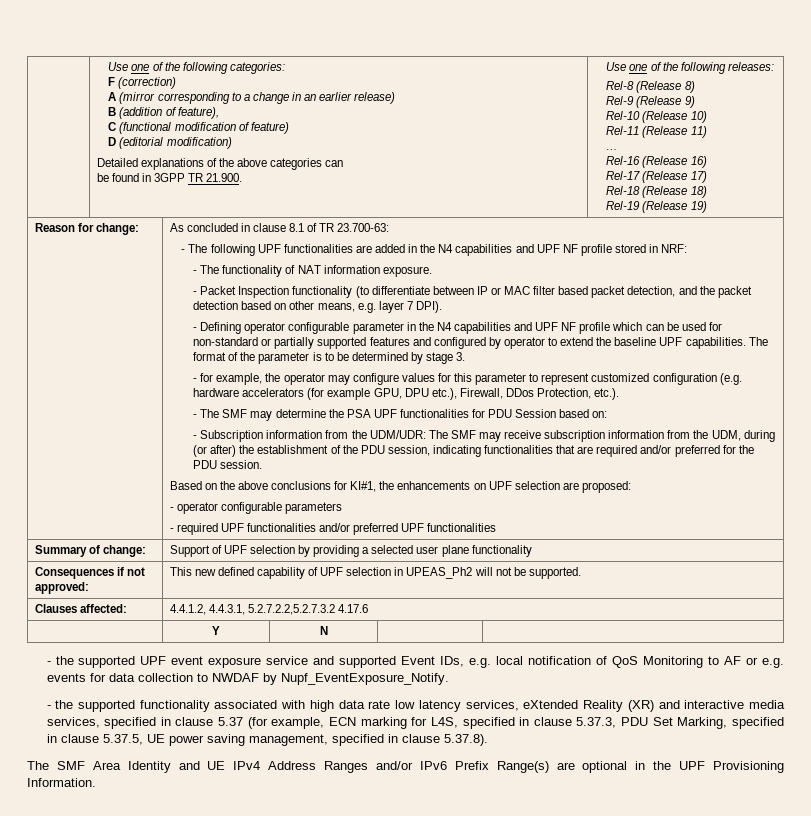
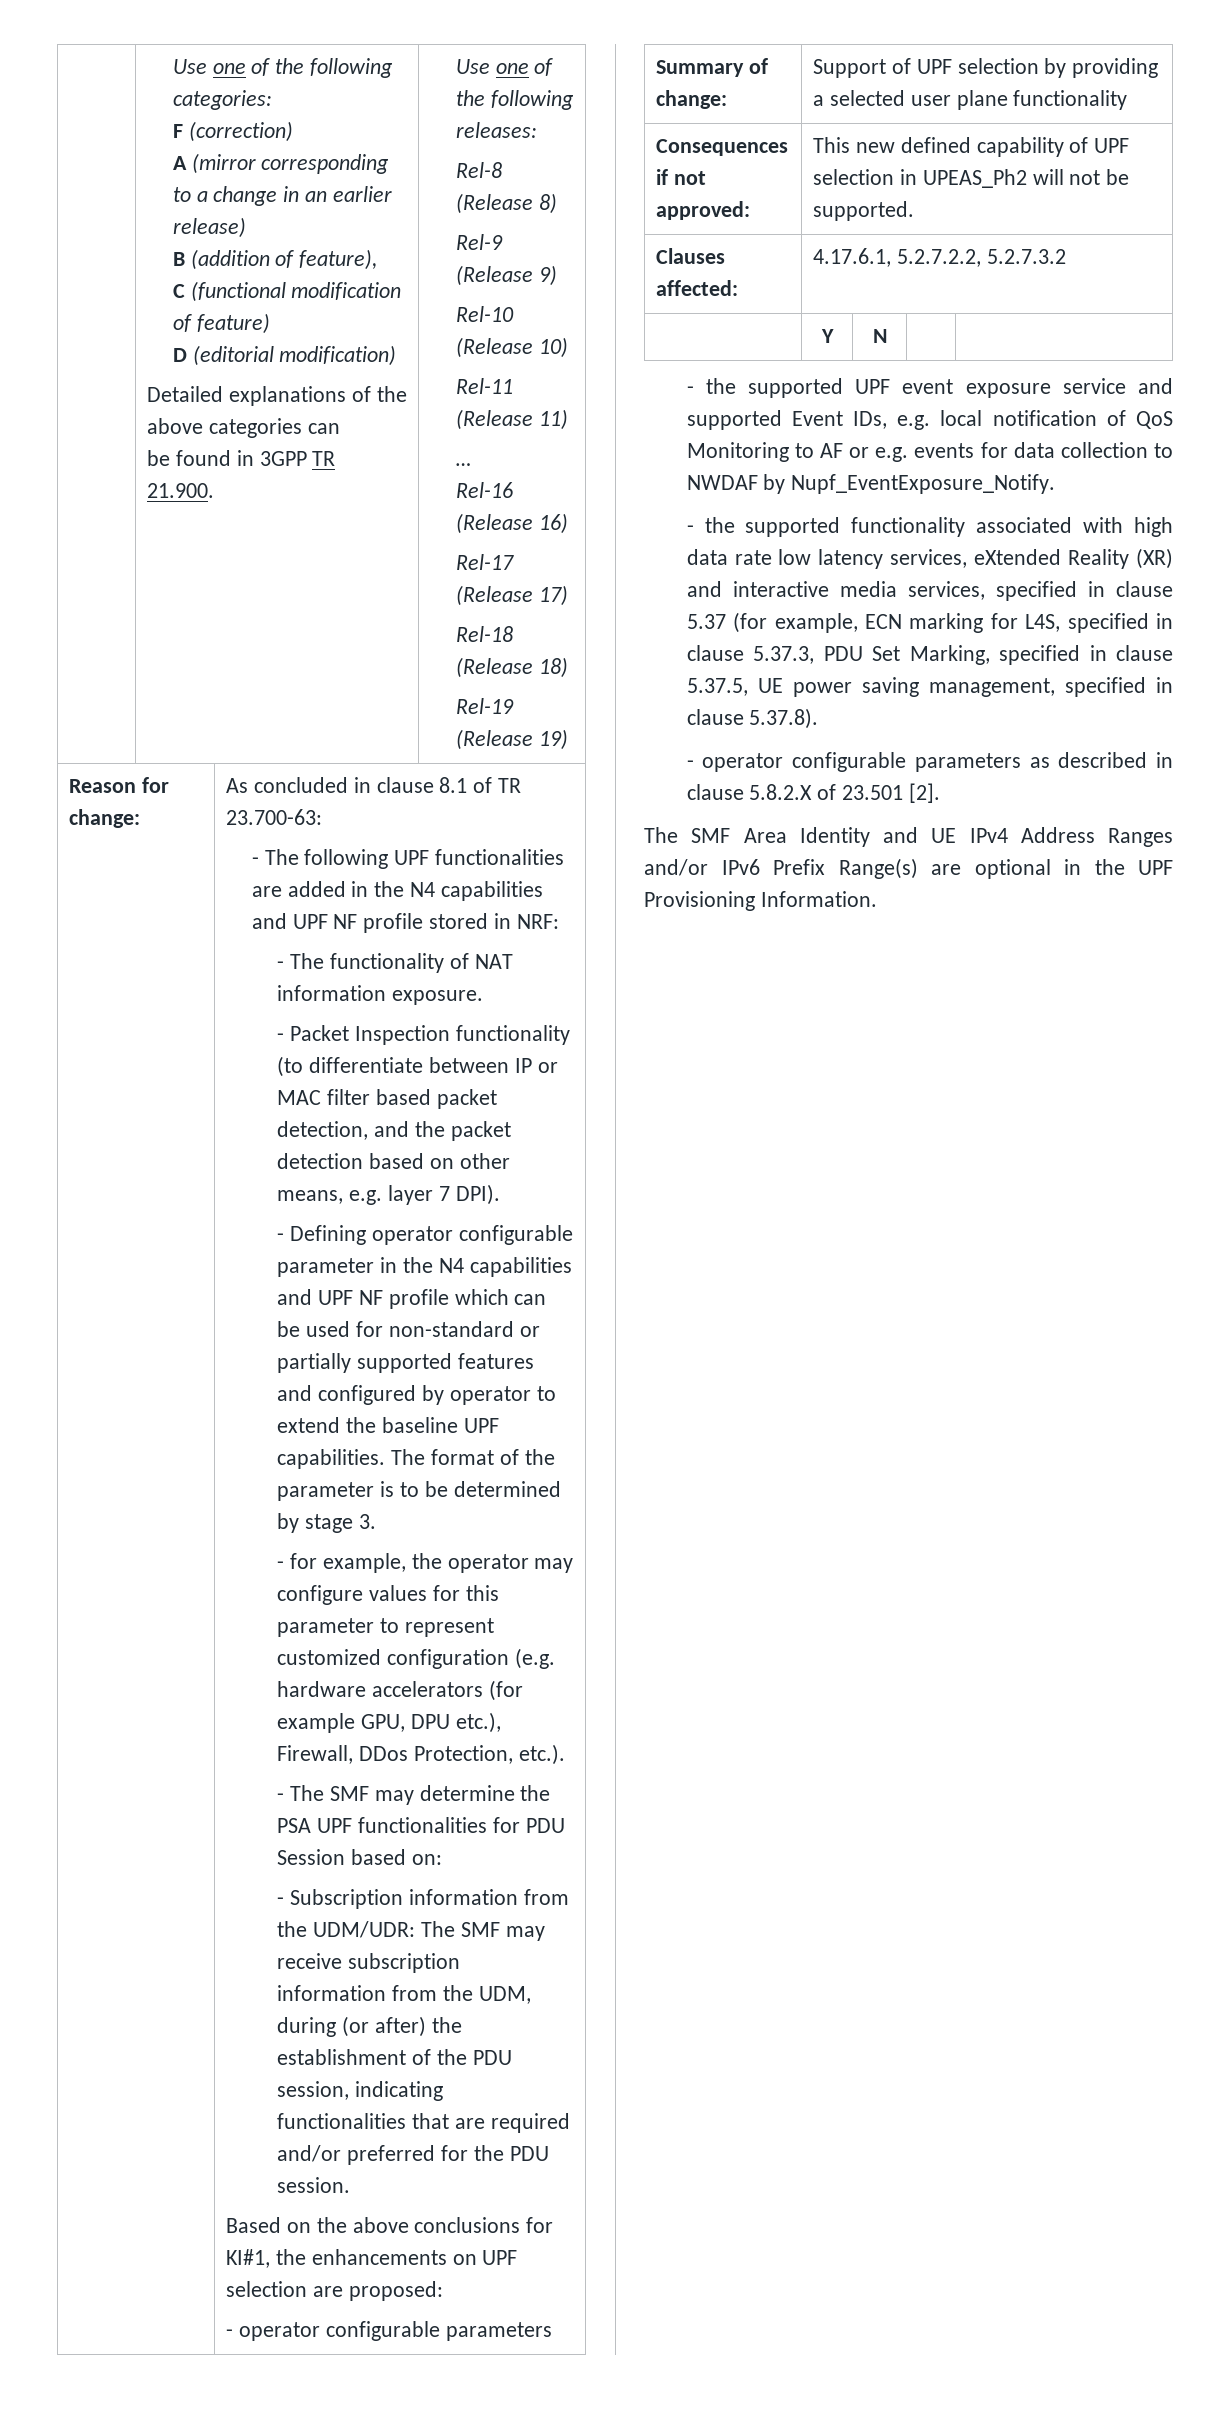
[169,523,497,535] // - required UPF functionalities and/or preferred UPF functionalities -> (552, 2331) none
[169,604,368,615] 4.4.1.2, 4.4.3.1, 5.2.7.2.2,5.2.7.3.2 4.17.6 -> [813,248,1066,267] 4.17.6.1, 5.2.7.2.2, 5.2.7.3.2
(488, 740) none -> [686,752,1173,772] [686,783,940,803] // - operator configurable parameters as described in clause 5.8.2.X of 23.501 [2].

